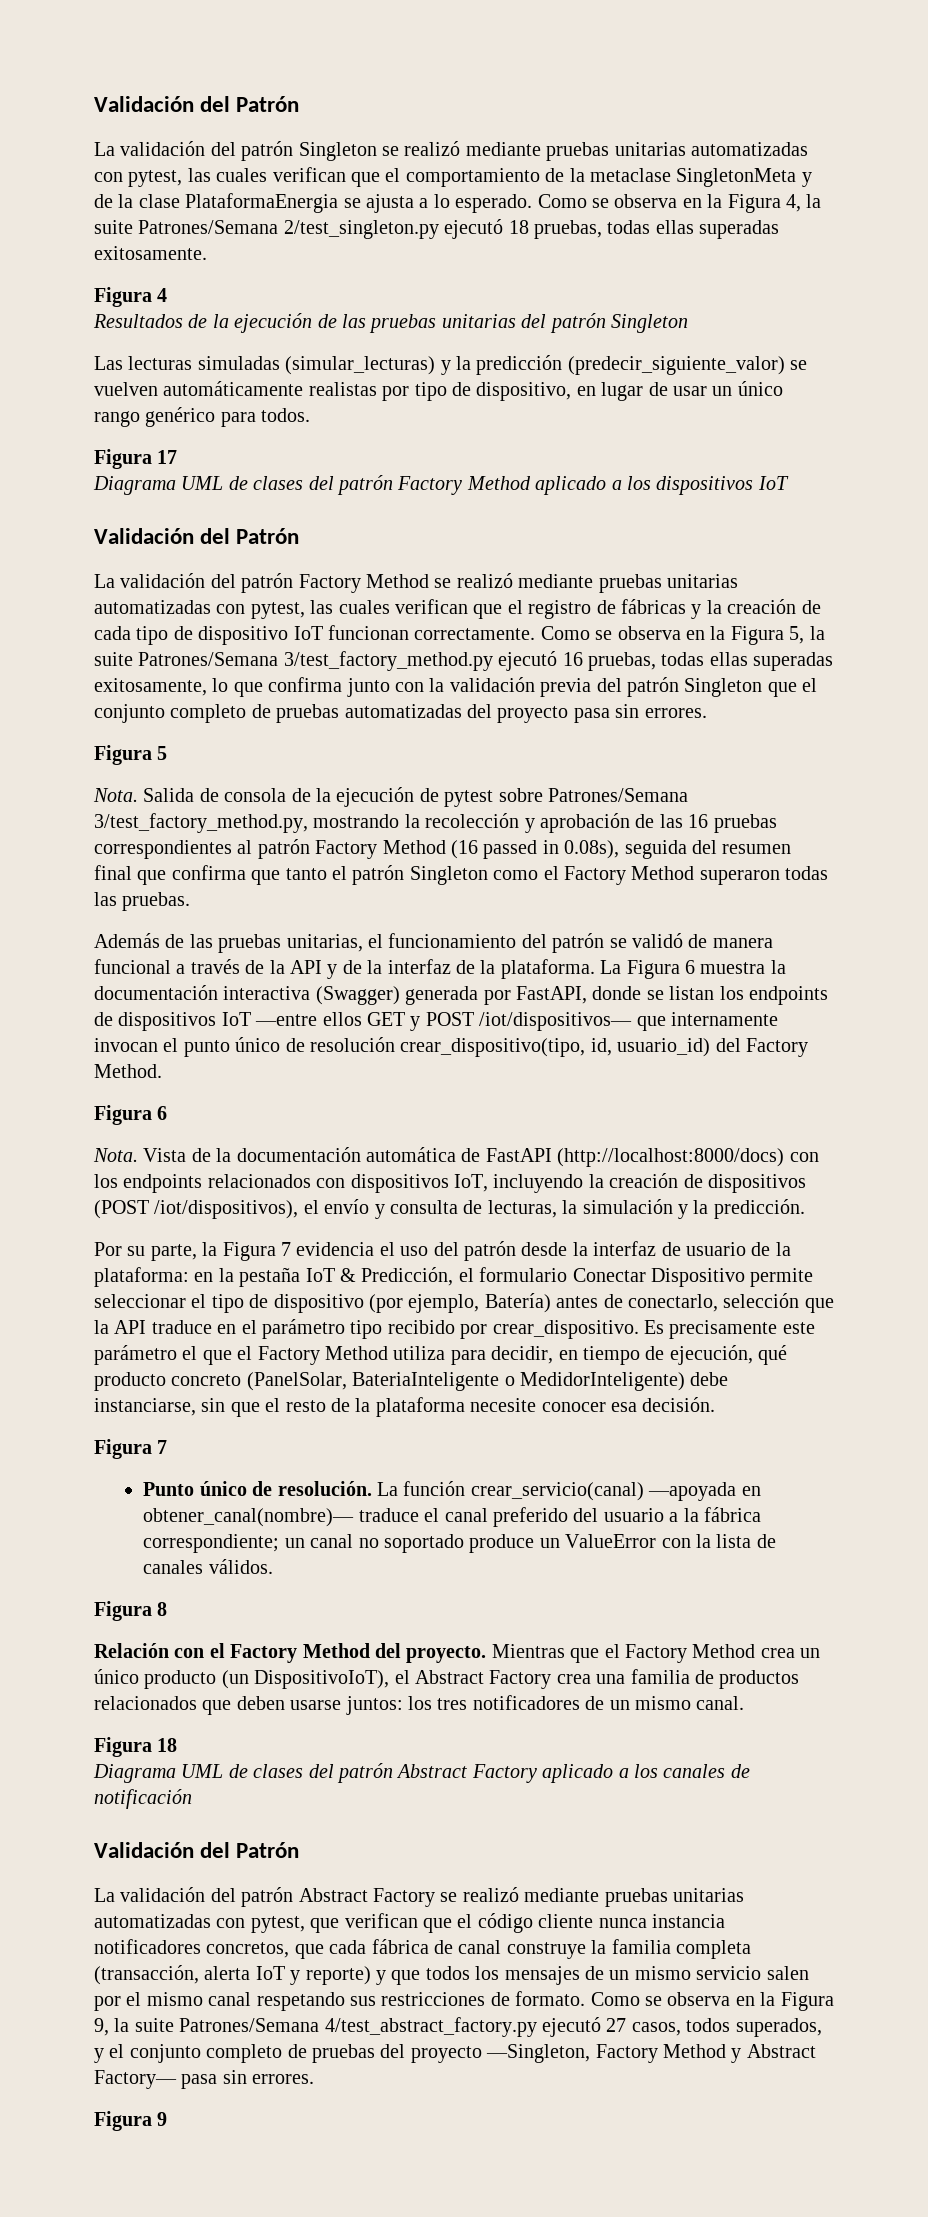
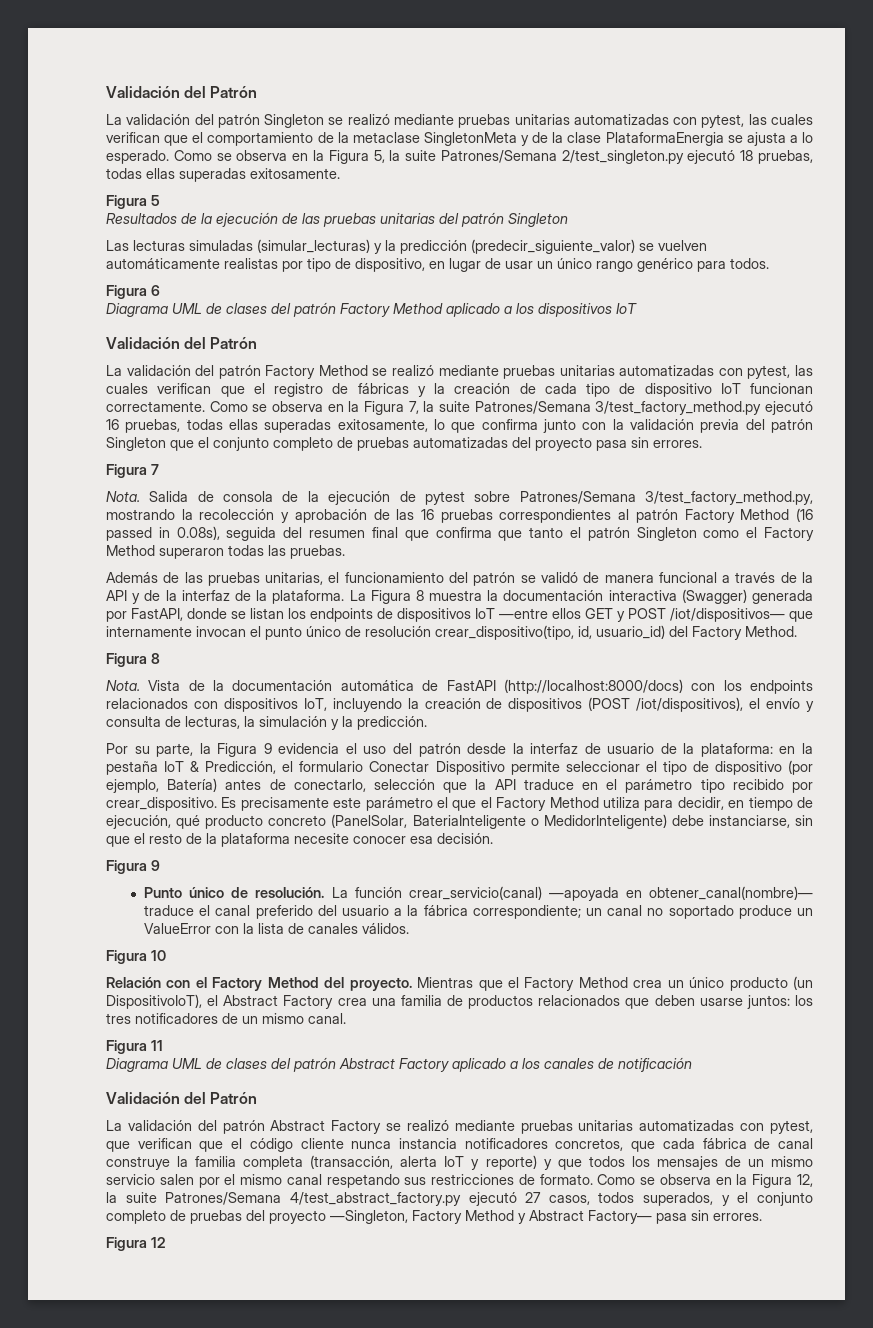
[785,194,801,212] 4, -> [373,150,385,163] 5,
[157,288,168,302] 4 -> [151,195,160,206] 5
[157,450,178,464] 17 -> [151,285,160,296] 6
[789,626,805,644] 5, -> [408,401,419,414] 7,
[157,746,168,760] 5 -> [151,464,159,475] 7
[684,960,695,974] 6 -> [415,590,424,601] 8
[157,1106,168,1120] 6 -> [151,653,160,664] 8
[281,1242,291,1256] 7 -> [263,743,272,754] 9
[157,1440,168,1454] 7 -> [151,860,160,871] 9
[157,1602,168,1616] 8 -> [151,950,166,961] 10
[157,1738,178,1752] 18 -> [151,1040,163,1051] 11
[94,2018,109,2036] 9, -> [796,1174,813,1187] 12,
[157,2112,168,2126] 9 -> [151,1237,166,1248] 12

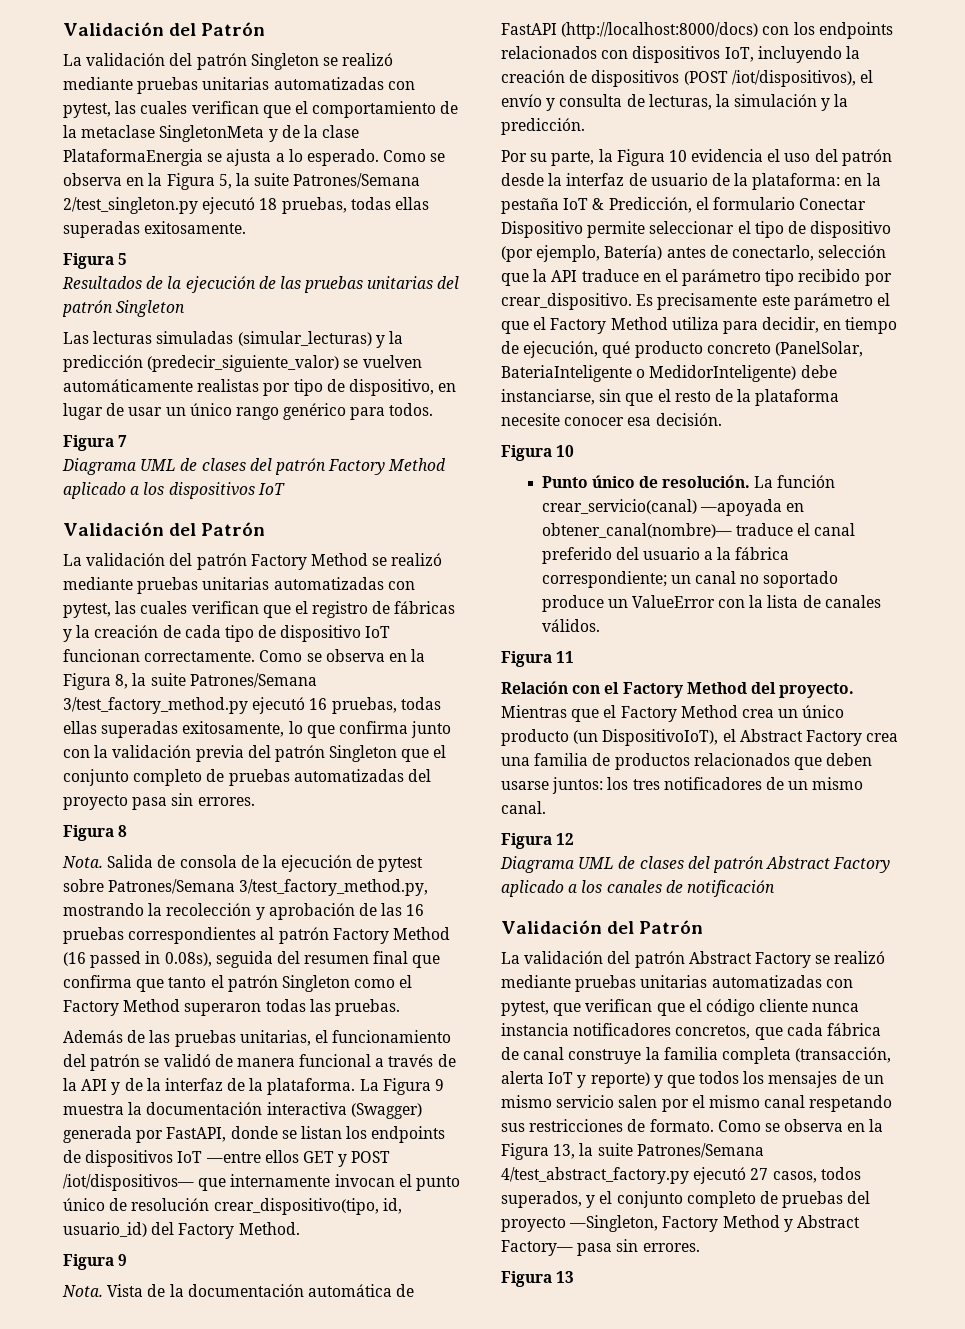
[151,285,160,296] 6 -> [118,435,128,447] 7
[408,401,419,414] 7, -> [115,674,129,689] 8,
[151,464,159,475] 7 -> [118,825,128,837] 8
[415,590,424,601] 8 -> [435,1079,445,1091] 9
[151,653,160,664] 8 -> [118,1254,128,1266] 9
[263,743,272,754] 9 -> [668,150,687,162] 10
[151,860,160,871] 9 -> [556,445,575,457] 10
[151,950,166,961] 10 -> [556,651,575,663] 11
[151,1040,163,1051] 11 -> [556,833,575,845] 12
[796,1174,813,1187] 12, -> [553,1144,576,1159] 13,
[151,1237,166,1248] 12 -> [556,1271,575,1283] 13

